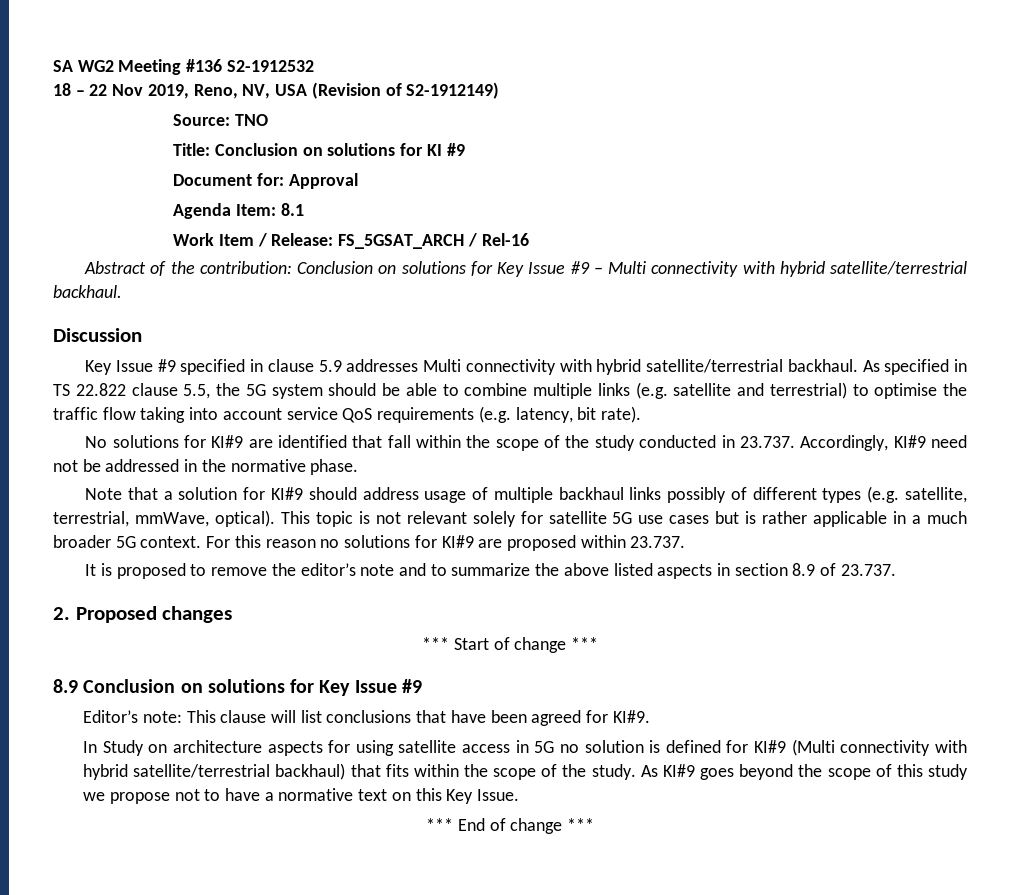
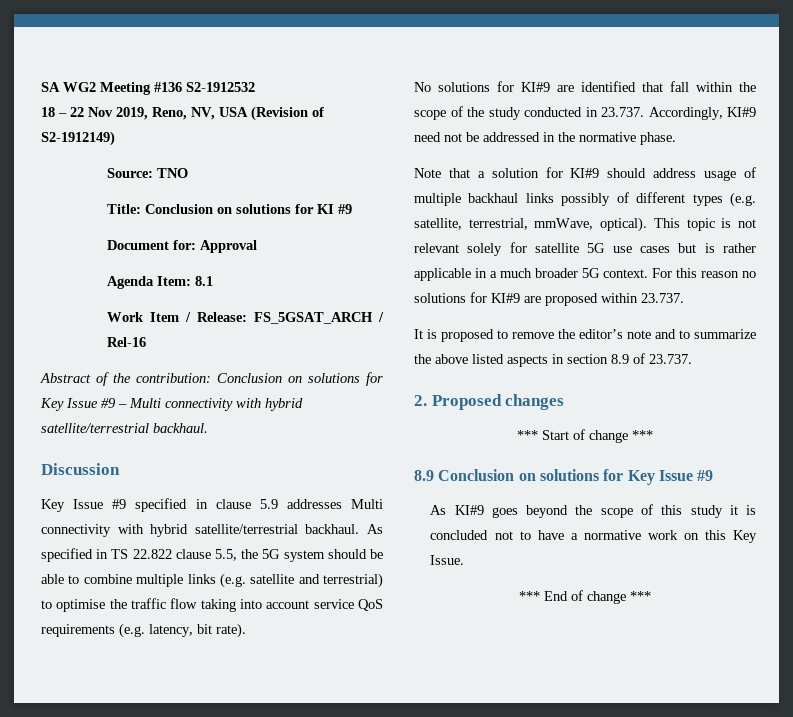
[83,710,650,726] [83,739,967,756] [83,763,636,780] Editor’s note: This clause will list conclusions that have been agreed for KI#9. // In Study on architecture aspects for using satellite access in 5G no solution is defined for KI#9 (Multi connectivity with hybrid satellite/terrestrial backhaul) that fits within the scope of the study. -> (714, 475) none
[83,792,170,804] we propose -> [729,505,756,515] [430,530,489,540] it is concluded
[358,789,388,801] text -> [647,530,678,540] work

